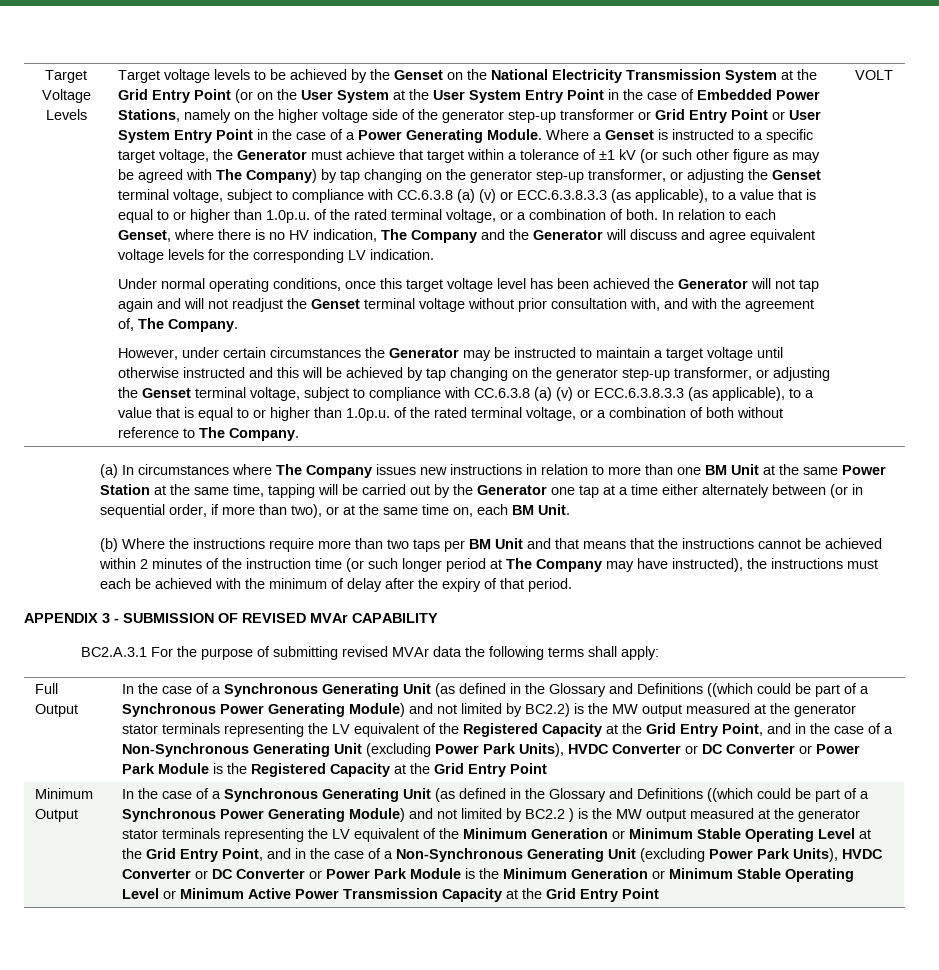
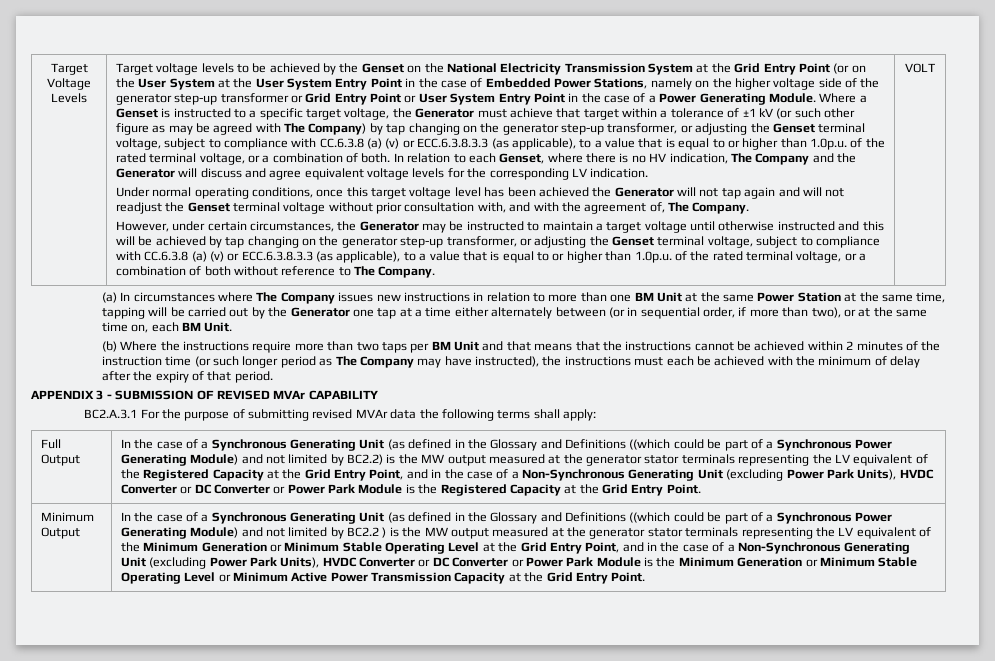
[270,347,362,358] circumstances -> [249,221,334,232] circumstances,
[490,559,503,569] at -> [319,358,333,366] as
[510,763,548,774] Point -> [666,484,701,494] Point.
[622,888,660,899] Point -> [611,572,646,582] Point.

